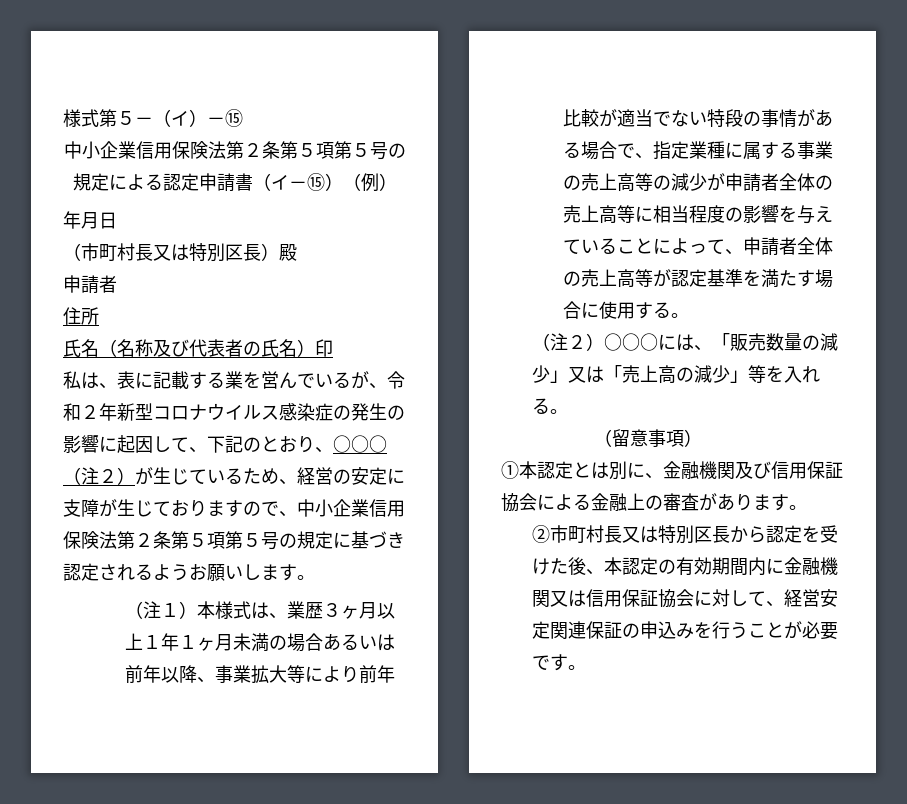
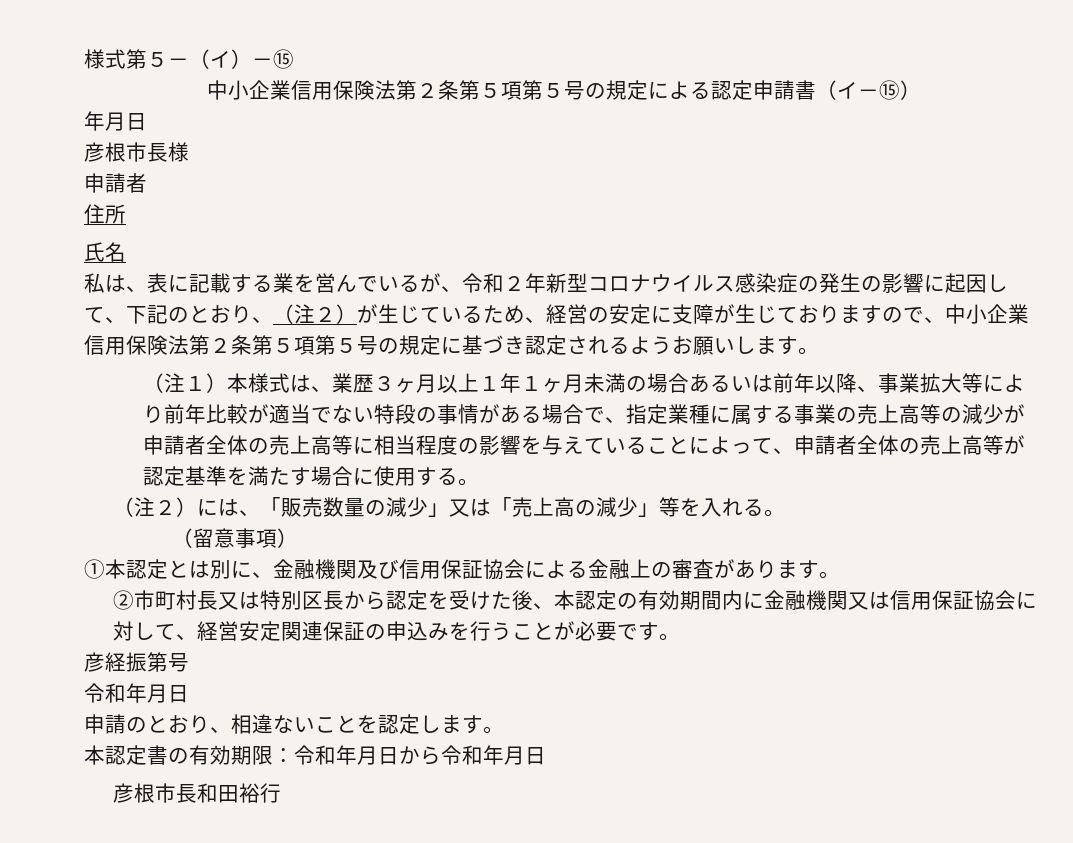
[342,173,397,192] [63,211,117,229] [63,243,297,262] [63,275,117,294] [63,307,99,325] [63,339,333,357] （例） // 年月日 // （市町村長又は特別区長）殿 // 申請者 // 住所 // 氏名（名称及び代表者の氏名）印 -> [84,111,147,131] [84,142,189,162] [84,173,147,193] [84,204,126,224] [84,242,126,262] // 年月日 // 彦根市長様 // 申請者 // 住所 // 氏名
[333,435,387,453] ○○○ -> (273, 320) none
[603,333,658,351] ○○○ -> (198, 507) none
(586, 667) none -> [84,652,189,672] [84,683,189,703] [84,714,504,734] [84,745,546,765] [113,783,282,803] // 彦経振第号 // 令和年月日 // 申請のとおり、相違ないことを認定します。 // 本認定書の有効期限：令和年月日から令和年月日 // 彦根市長和田裕行

